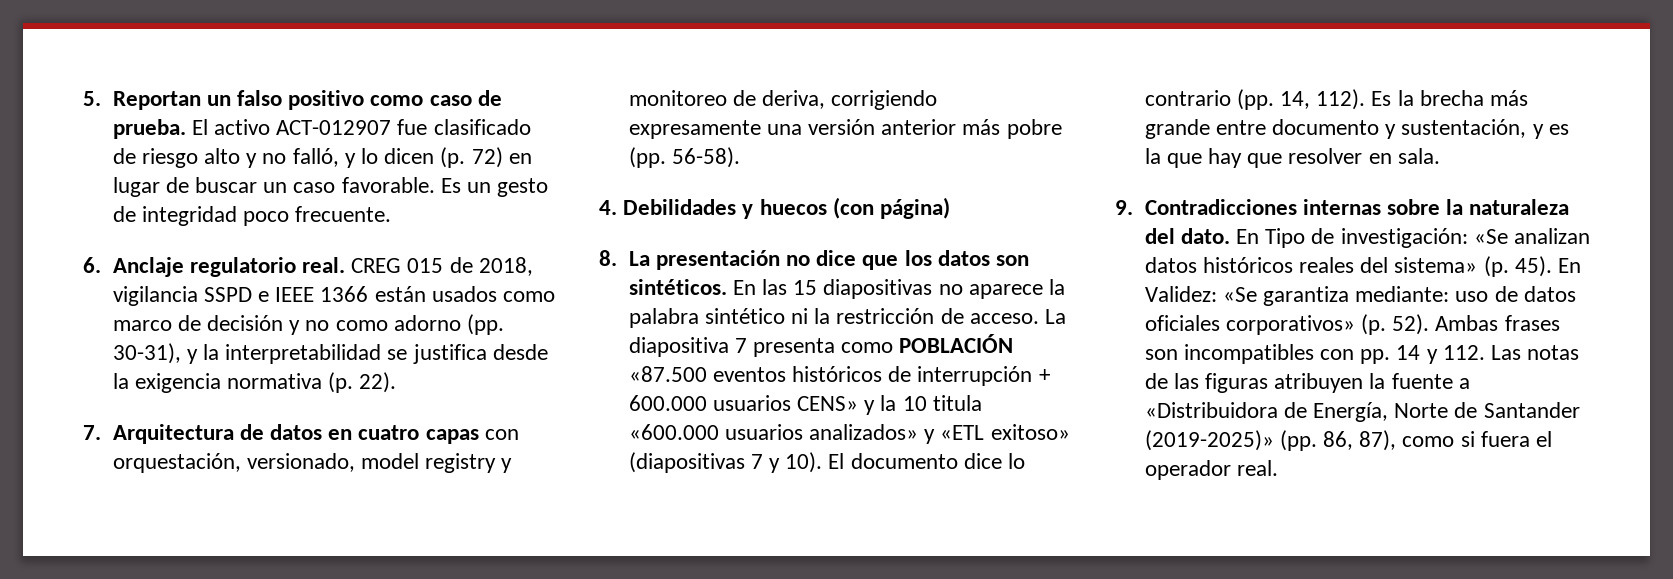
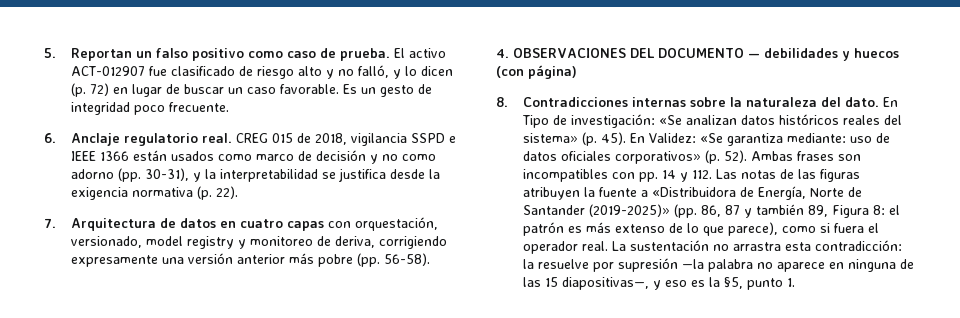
[623,199,737,215] Debilidades -> [513,48,838,58] OBSERVACIONES DEL DOCUMENTO — debilidades
[628,250,1029,270] [628,279,1065,299] [628,308,1066,328] [628,334,1014,357] [628,366,1050,386] [628,395,982,415] [628,424,1070,444] [628,452,1025,473] [1144,89,1528,110] [1144,119,1569,139] [1144,148,1440,168] [1115,200,1133,215] La presentación no dice que los datos son sintéticos. En las 15 diapositivas no aparece la palabra sintético ni la restricción de acceso. La diapositiva 7 presenta como POBLACIÓN «87.500 eventos históricos de interrupción + 600.000 usuarios CENS» y la 10 titula «600.000 usuarios analizados» y «ETL exitoso» (diapositivas 7 y 10). El documento dice lo contrario (pp. 14, 112). Es la brecha más grande entre documento y sustentación, y es la que hay que resolver en sala. // 9. -> (508, 102) none
[1359,430,1397,451] 87), -> [725,204,901,218] [523,222,779,236] 87 y también 89, Figura 8: el patrón es más extenso de lo que parece),
(1278, 468) none -> [612,240,903,251] [523,258,915,272] [523,277,796,290] La sustentación no arrastra esta contradicción: la resuelve por supresión —la palabra no aparece en ninguna de las 15 diapositivas—, y eso es la §5, punto 1.

